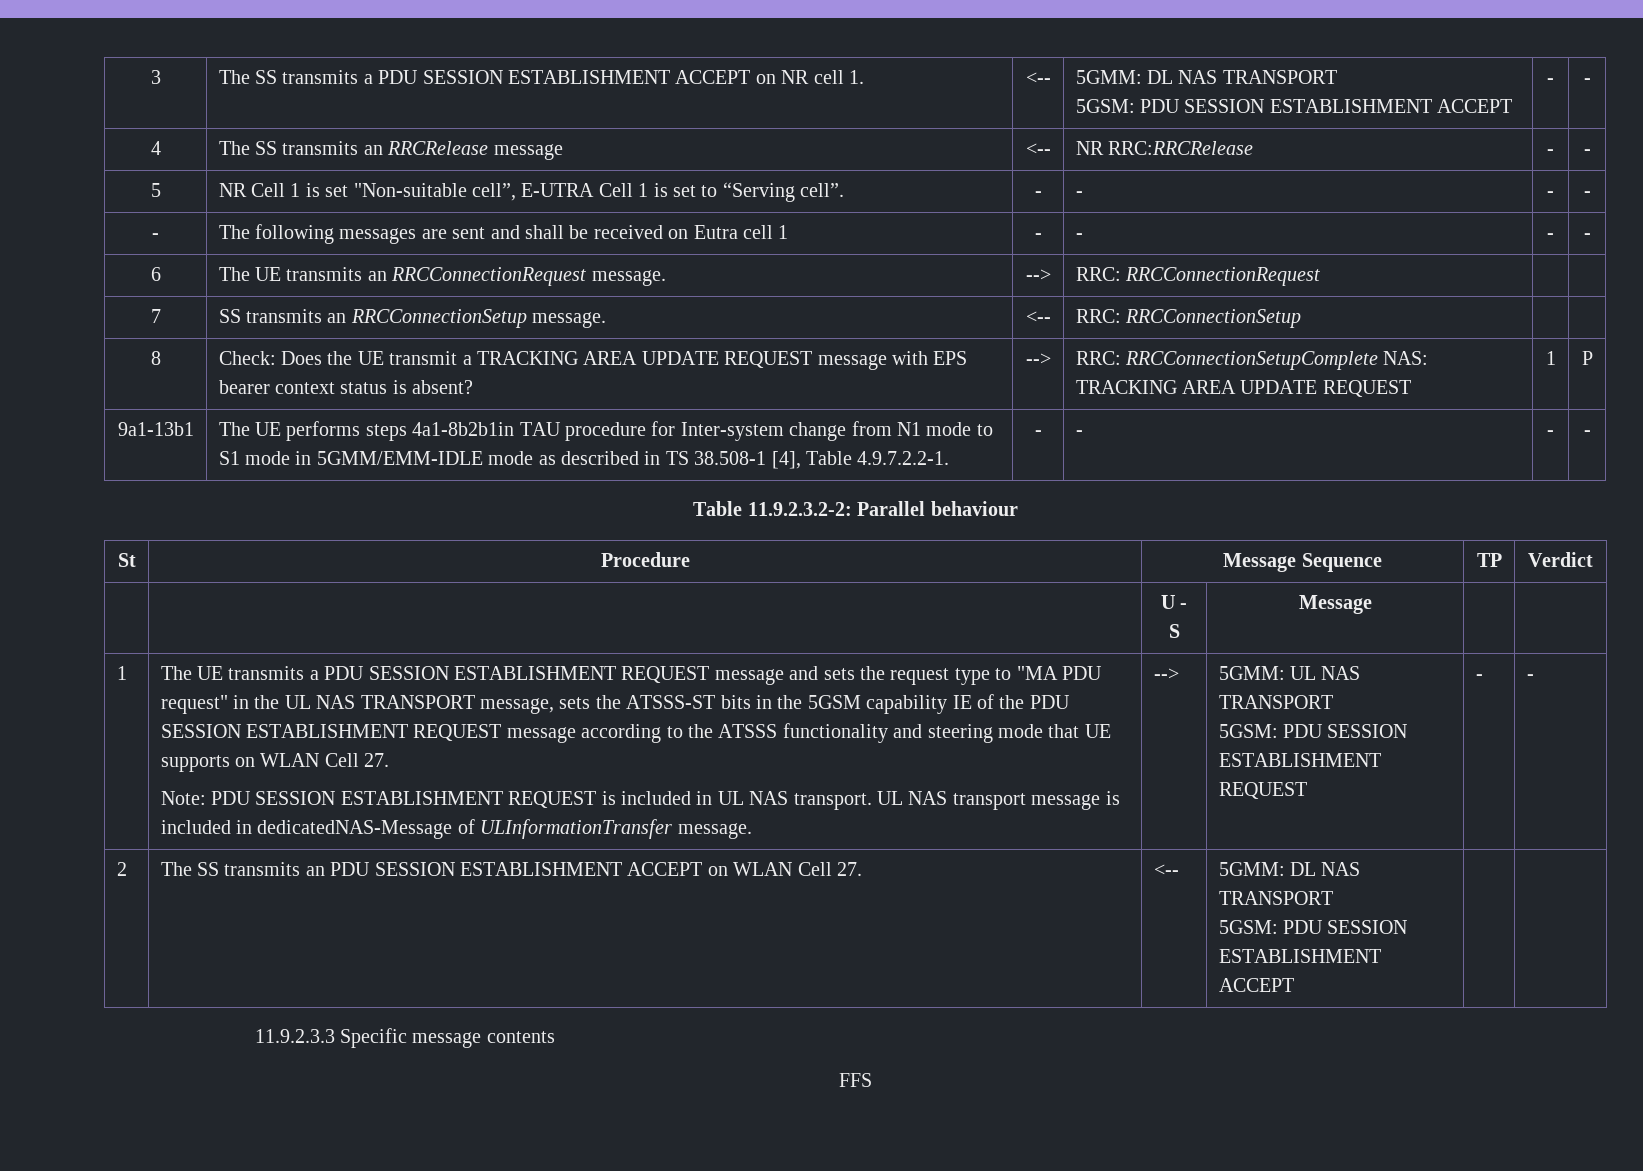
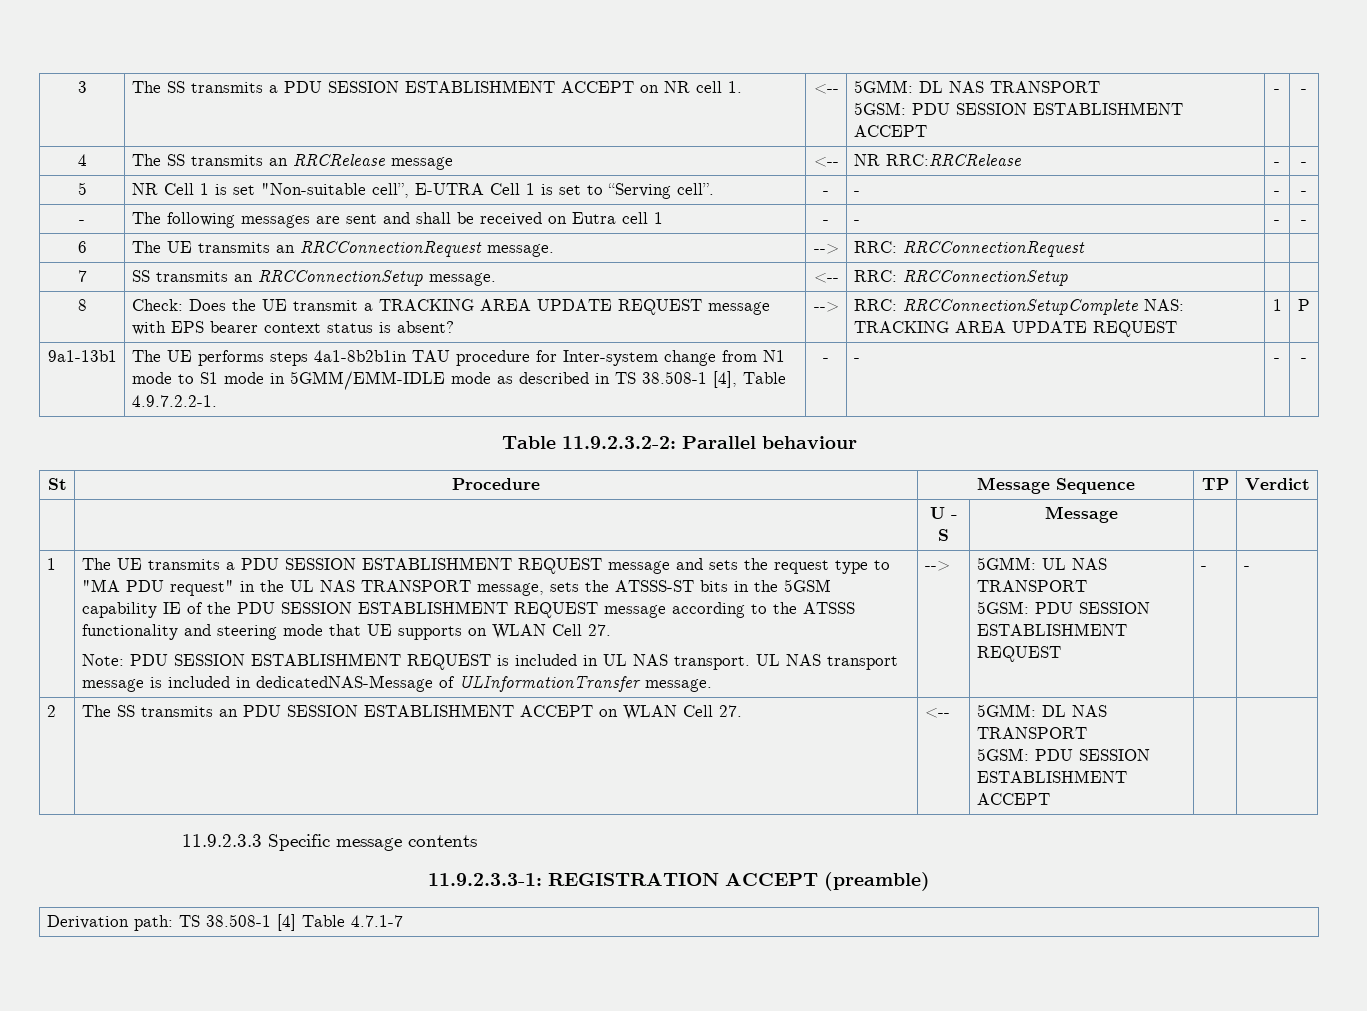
[839,1073,872,1087] FFS -> [428,872,930,891] [46,914,403,931] 11.9.2.3.3-1: REGISTRATION ACCEPT (preamble) // Derivation path: TS 38.508-1 [4] Table 4.7.1-7

